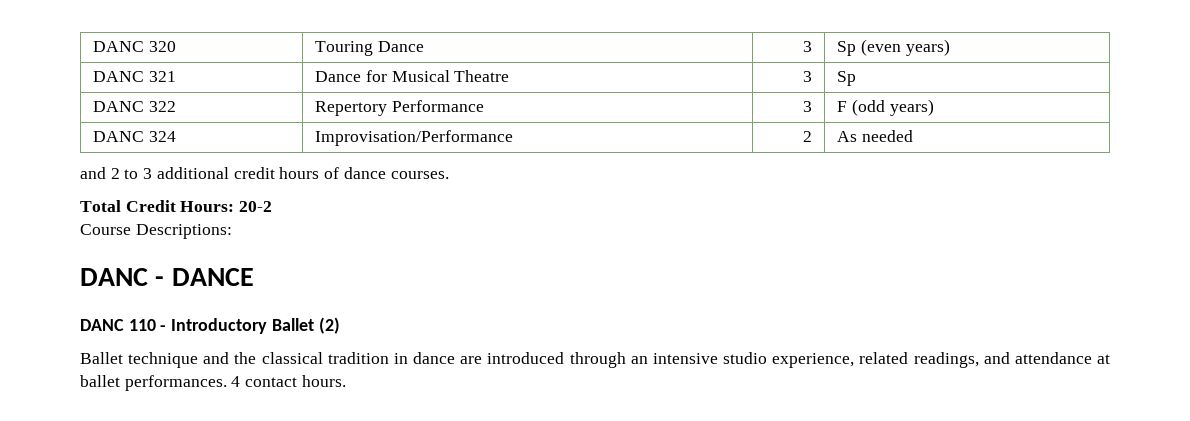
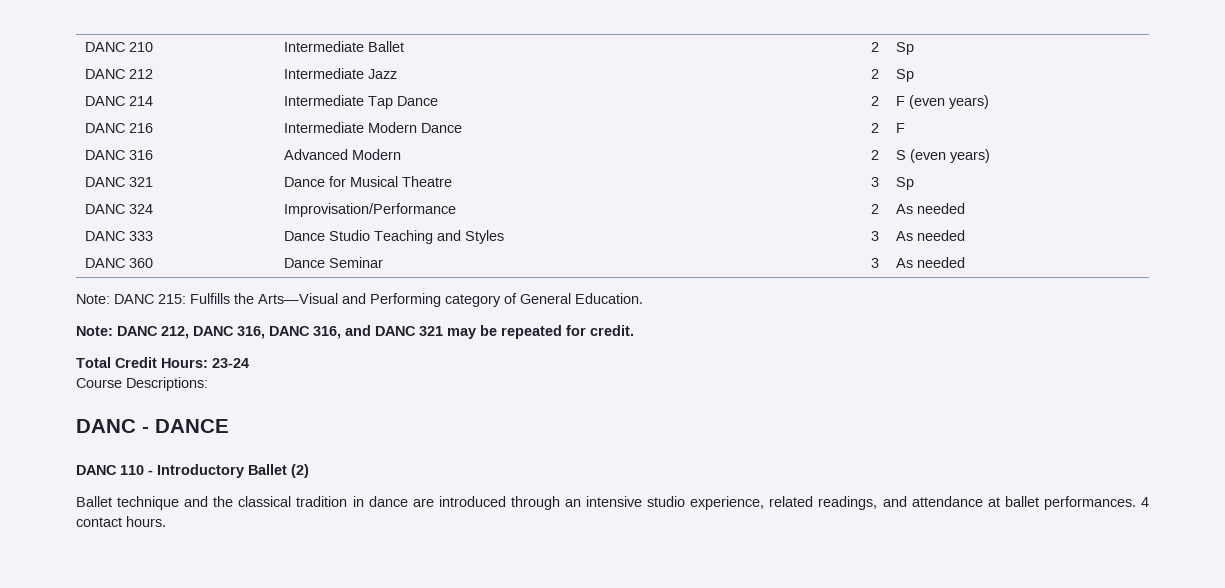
[93,41,176,52] [315,41,424,56] [802,41,812,52] [837,41,857,56] DANC 320 | Touring Dance | 3 | Sp -> [84,42,153,52] [283,41,404,52] [871,42,880,52] [895,42,914,55] [84,69,153,79] [283,68,397,79] [871,69,880,79] [895,69,914,82] [84,96,153,106] [283,95,438,109] [871,96,880,106] [895,95,989,109] [84,123,153,133] [283,122,462,133] [871,123,880,133] [895,123,905,133] [84,150,153,160] [283,149,401,160] [871,150,880,160] [895,150,906,160] DANC 210 | Intermediate Ballet | 2 | Sp // DANC 212 | Intermediate Jazz | 2 | Sp // DANC 214 | Intermediate Tap Dance | 2 | F (even years) // DANC 216 | Intermediate Modern Dance | 2 | F // DANC 316 | Advanced Modern | 2 | S
[93,101,176,112] [315,100,484,116] [802,101,812,112] [837,99,934,116] // DANC 322 | Repertory Performance | 3 | F (odd years) -> (914, 183) none
[80,167,449,179] // and 2 to 3 additional credit hours of dance courses. -> [84,231,153,241] [283,230,504,244] [871,231,880,241] [895,230,965,241] [84,258,153,268] [283,257,383,268] [871,258,880,268] [895,257,965,268] [76,293,643,307] [76,325,634,339] // DANC 333 | Dance Studio Teaching and Styles | 3 | As needed // DANC 360 | Dance Seminar | 3 | As needed // Note: DANC 215: Fulfills the Arts—Visual and Performing category of General Education. // Note: DANC 212, DANC 316, DANC 316, and DANC 321 may be repeated for credit.
[239,201,273,212] 20-2 -> [212,358,249,368] 23-24

